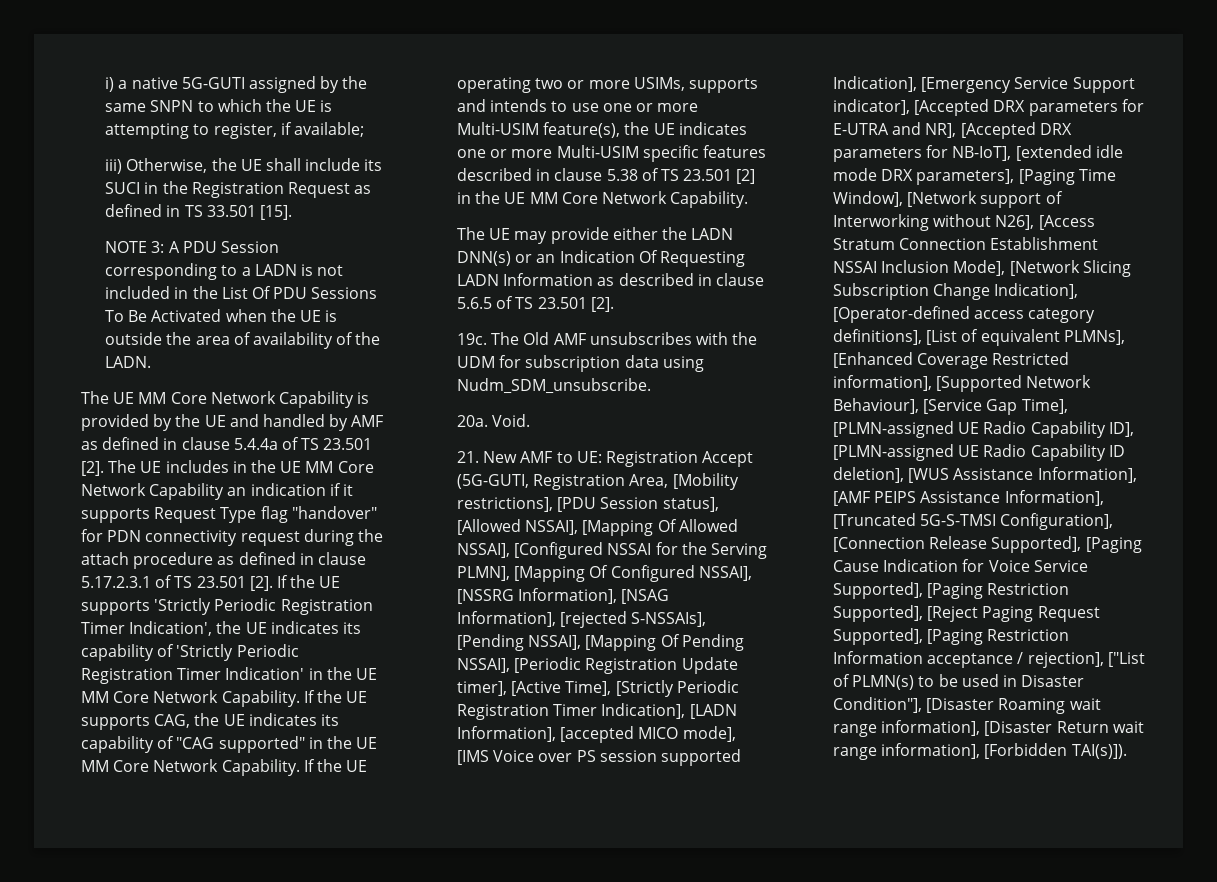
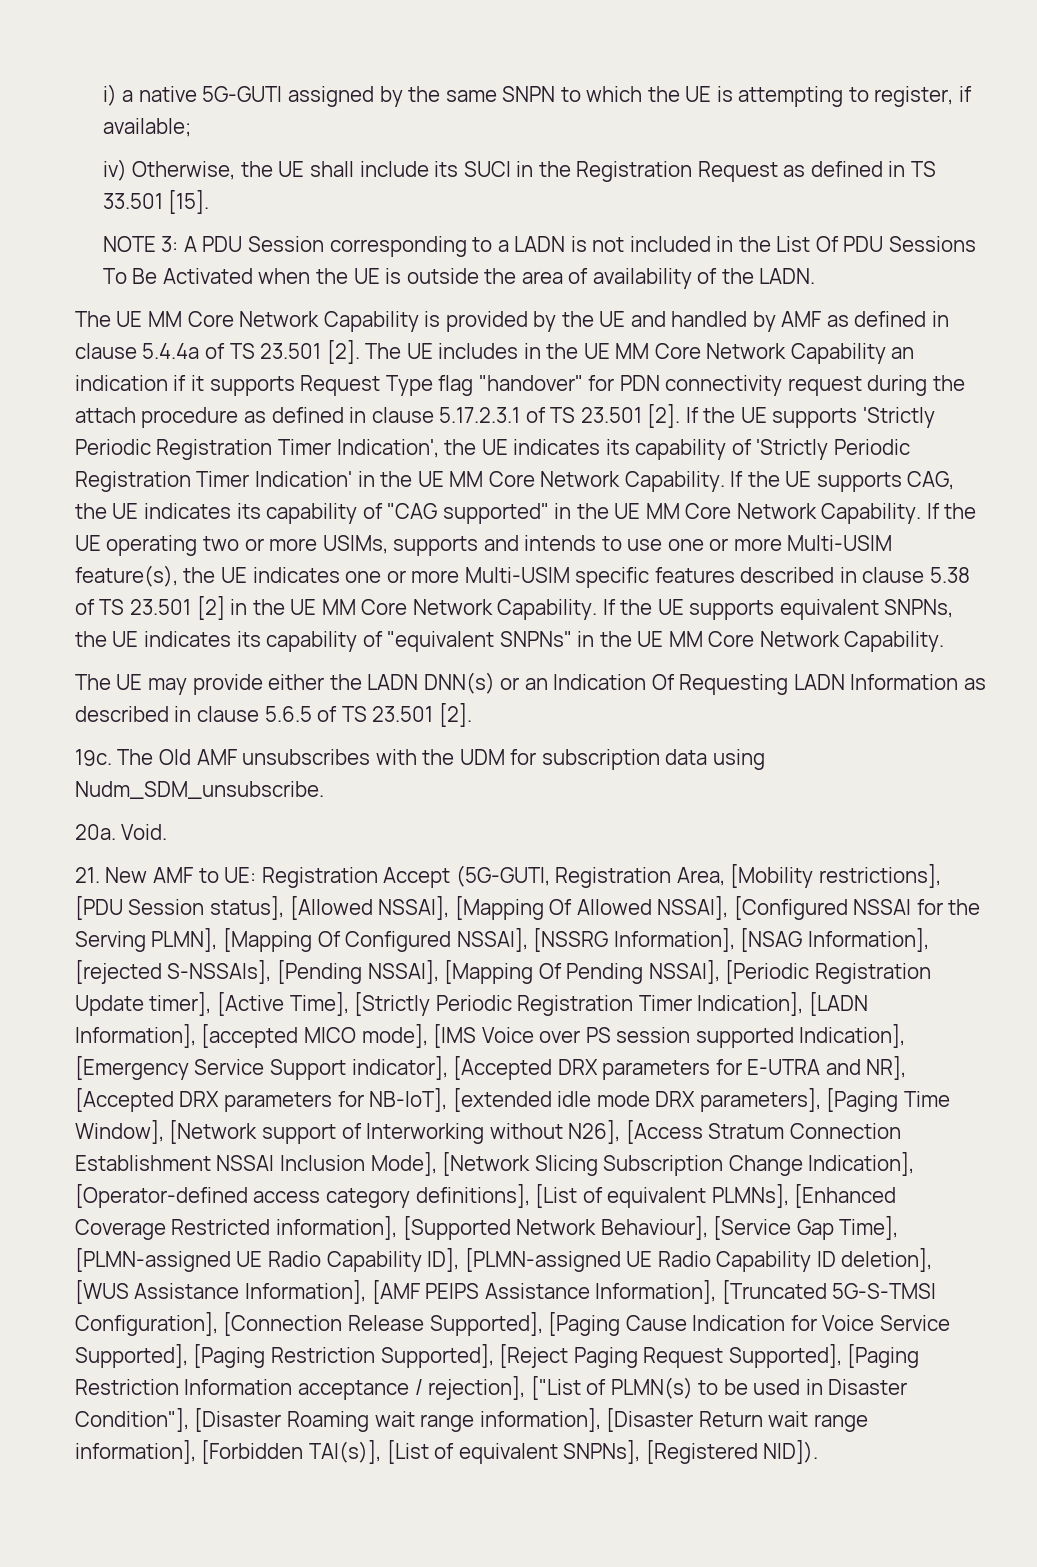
[105,159,123,174] iii) -> [102,159,127,181] iv)
(749, 199) none -> [602,599,954,620] [74,631,945,652] If the UE supports equivalent SNPNs, the UE indicates its capability of "equivalent SNPNs" in the UE MM Core Network Capability.
[1071,744,1127,759] TAI(s)]). -> [308,1440,819,1464] TAI(s)], [List of equivalent SNPNs], [Registered NID]).

